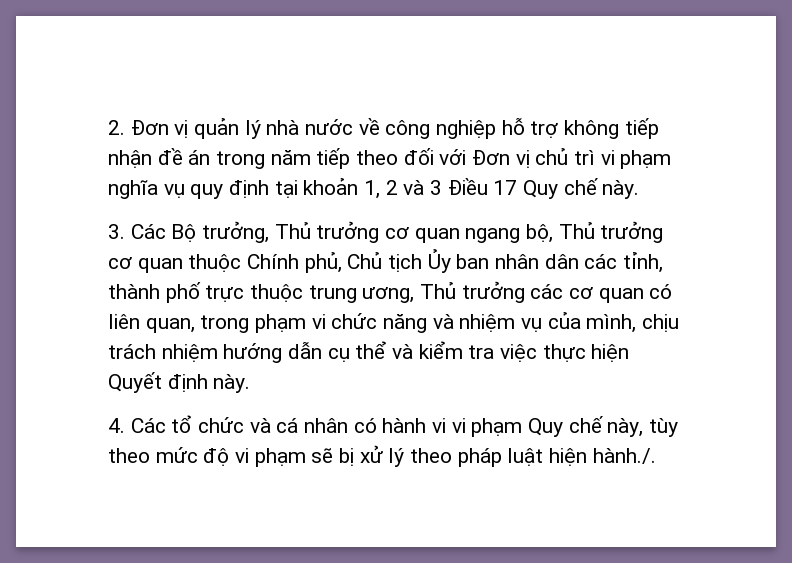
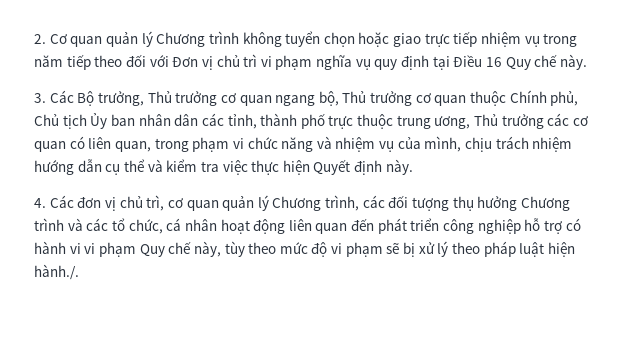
[130,117,659,139] [108,148,211,168] Đơn vị quản lý nhà nước về công nghiệp hỗ trợ không tiếp nhận đề án -> [49,31,540,47] Cơ quan quản lý Chương trình không tuyển chọn hoặc giao trực tiếp nhiệm vụ
[303,178,518,199] khoản 1, 2 và 3 Điều 17 -> [453,55,502,67] Điều 16
[171,415,349,433] tổ chức và cá nhân -> [77,195,570,211] [34,218,562,234] đơn vị chủ trì, cơ quan quản lý Chương trình, các đối tượng thụ hưởng Chương trình và các tổ chức, cá nhân hoạt động liên quan đến phát triển công nghiệp hỗ trợ

